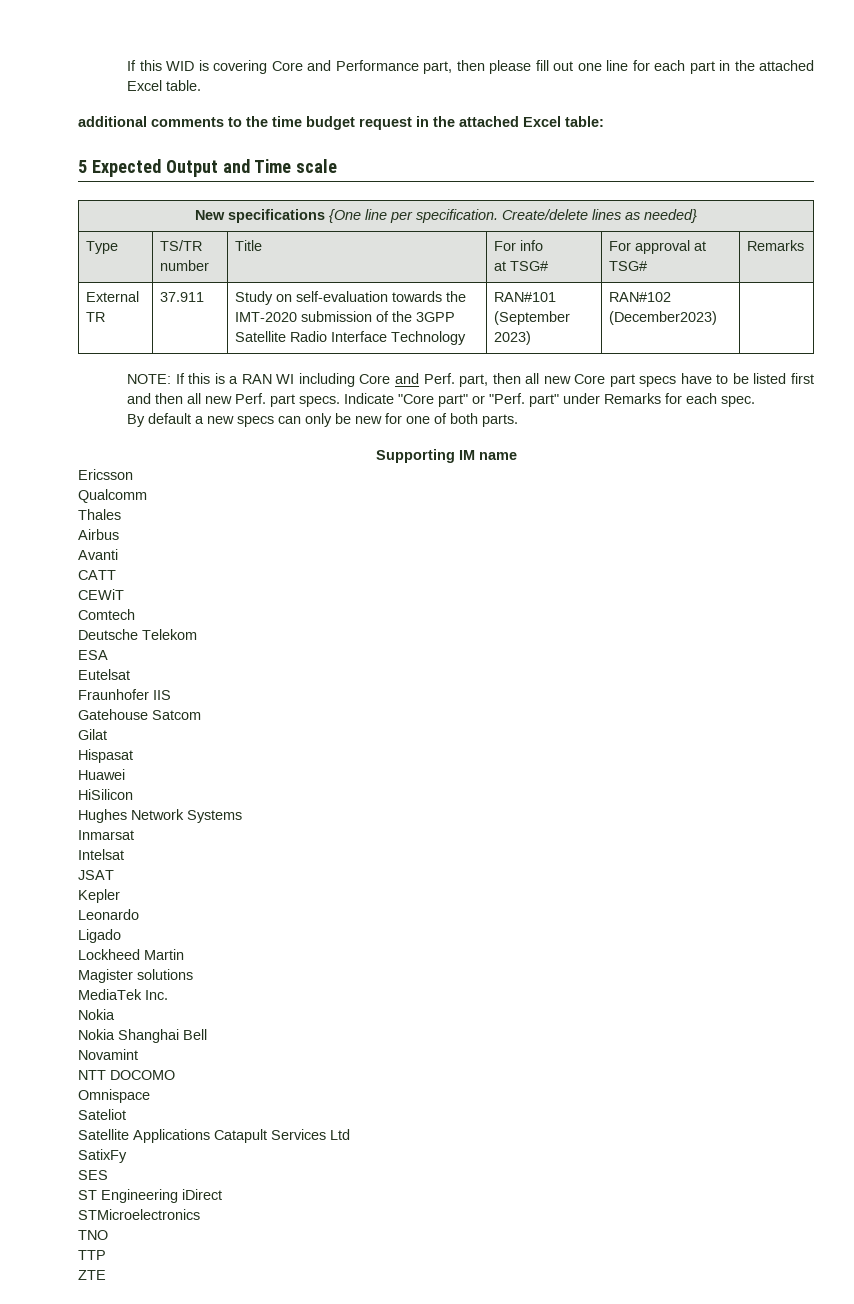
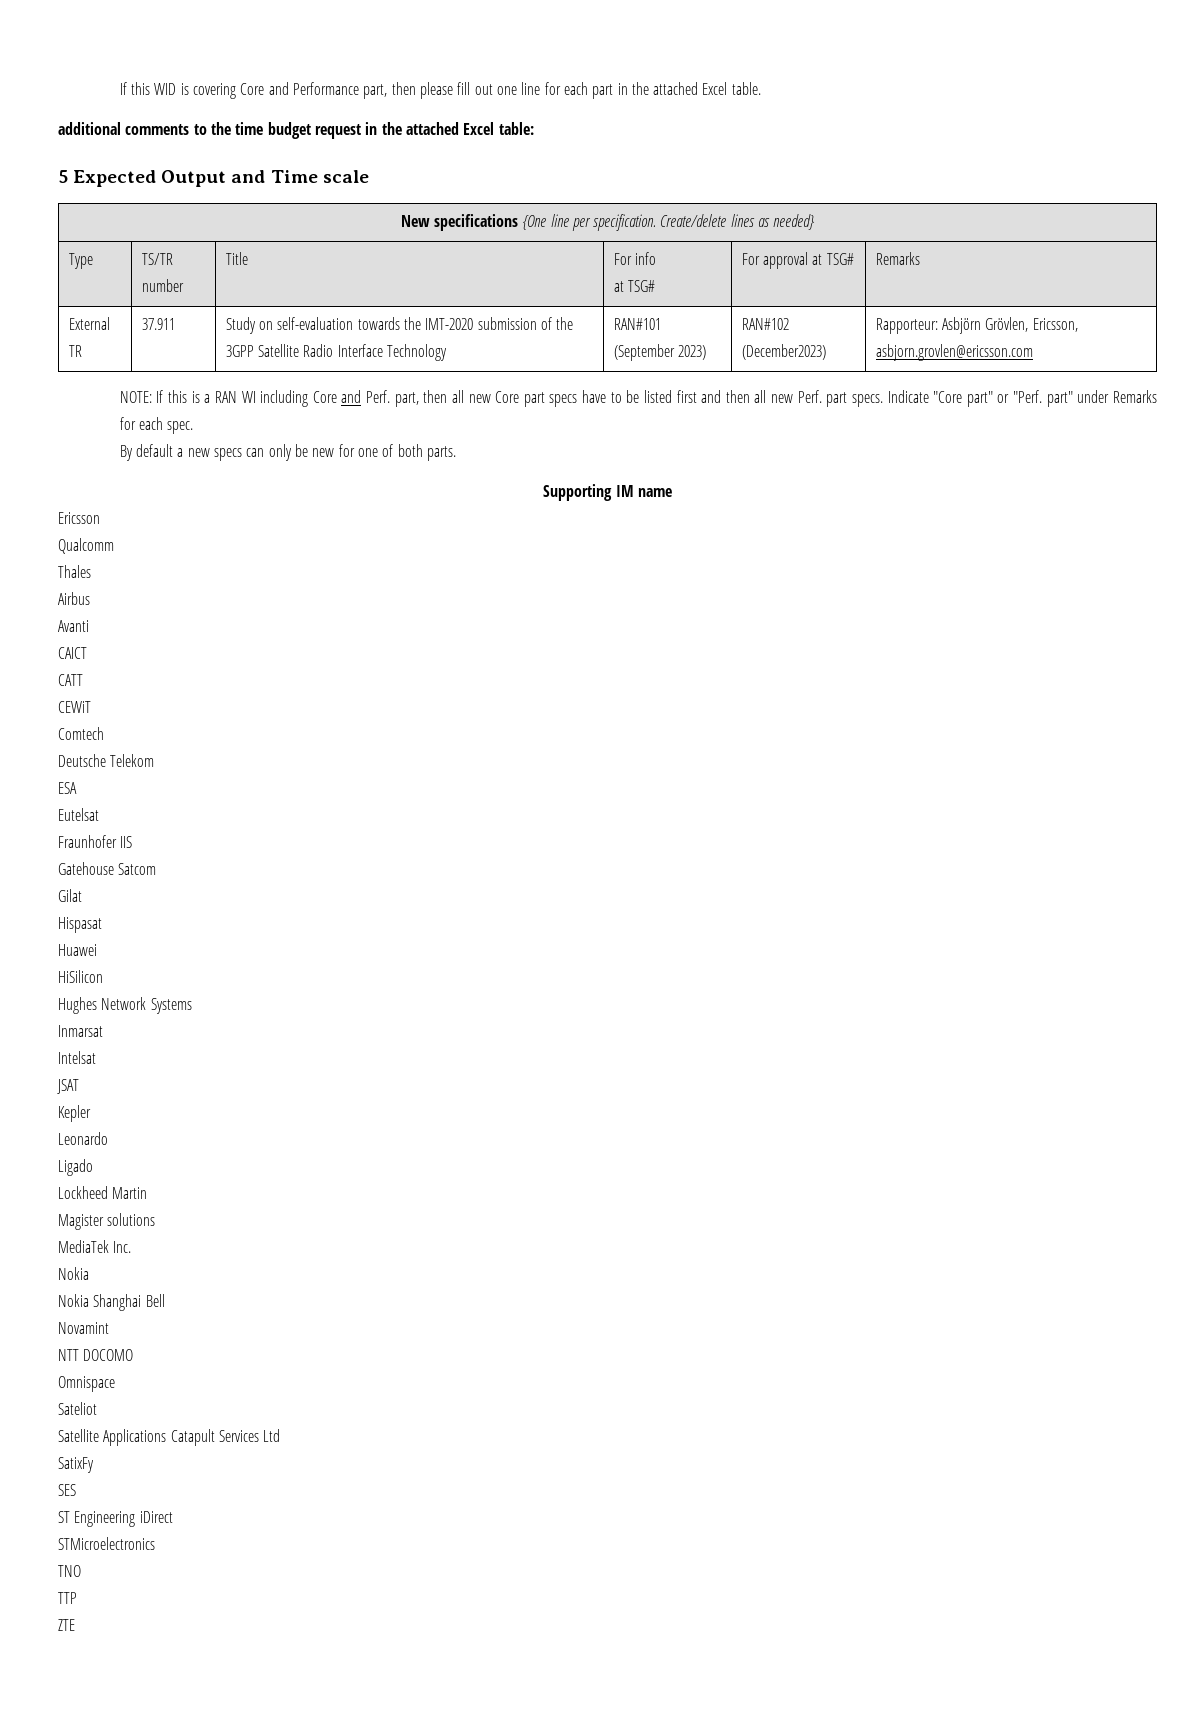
(717, 318) none -> [875,317,1078,334] [875,344,1033,361] Rapporteur: Asbjörn Grövlen, Ericsson, asbjorn.grovlen@ericsson.com
(118, 554) none -> [58,647,87,659] // CAICT

